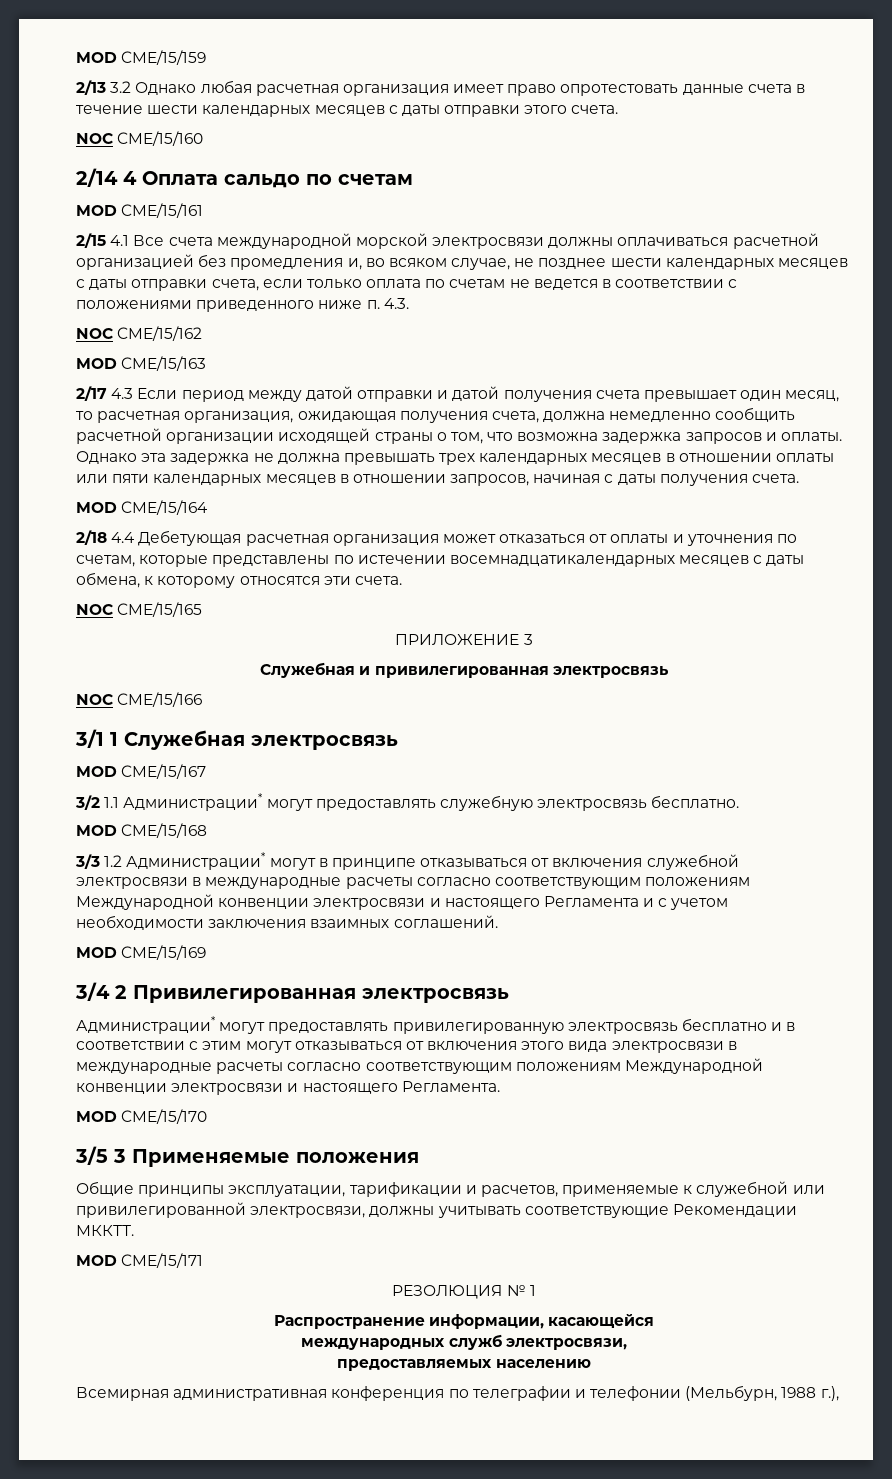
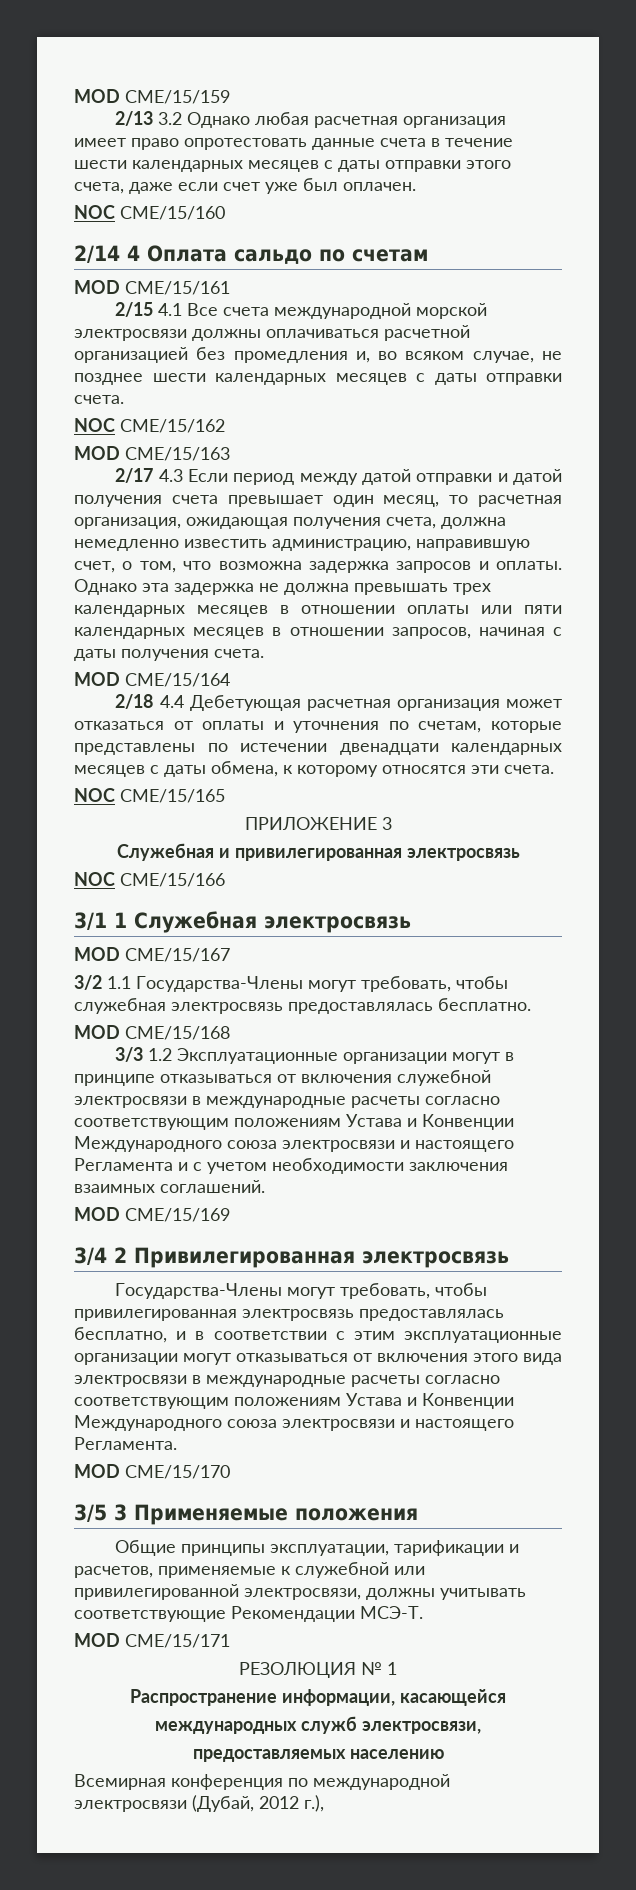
[571,105,619,114] счета. -> [74,178,416,194] счета, даже если счет уже был оплачен.
[211,279,738,291] [76,298,409,312] счета, если только оплата по счетам не ведется в соответствии с положениями приведенного ниже п. 4.3. -> [74,395,124,404] счета.
[715,407,796,422] [76,428,433,444] сообщить расчетной организации исходящей страны -> [184,539,530,551] [74,561,115,573] известить администрацию, направившую счет,
[449,555,675,567] восемнадцатикалендарных -> [339,743,562,755] двенадцати календарных
[123,793,648,811] Администрации* могут предоставлять служебную электросвязь -> [136,976,508,992] [74,998,433,1014] Государства-Члены могут требовать, чтобы служебная электросвязь предоставлялась
[126,852,266,870] Администрации* -> [177,1048,448,1064] Эксплуатационные организации
[76,894,310,910] Международной конвенции -> [346,1114,514,1130] [74,1136,277,1152] Устава и Конвенции Международного союза
[76,1016,767,1034] Администрации* могут предоставлять привилегированную электросвязь бесплатно -> [115,1283,488,1299] [74,1309,504,1321] [74,1327,167,1343] Государства-Члены могут требовать, чтобы привилегированная электросвязь предоставлялась бесплатно,
(242, 1045) none -> [404,1331,562,1343] [74,1353,178,1365] эксплуатационные организации
[624,1058,763,1074] [76,1083,167,1094] Международной конвенции -> [346,1393,514,1409] [74,1415,277,1431] Устава и Конвенции Международного союза
[76,1225,134,1236] МККТТ. -> [360,1606,423,1619] МСЭ-Т.
[173,1389,328,1401] административная -> (166, 1782) none
[472,1385,817,1401] телеграфии и телефонии (Мельбурн, 1988 -> [313,1774,450,1790] [74,1795,299,1812] международной электросвязи (Дубай, 2012

